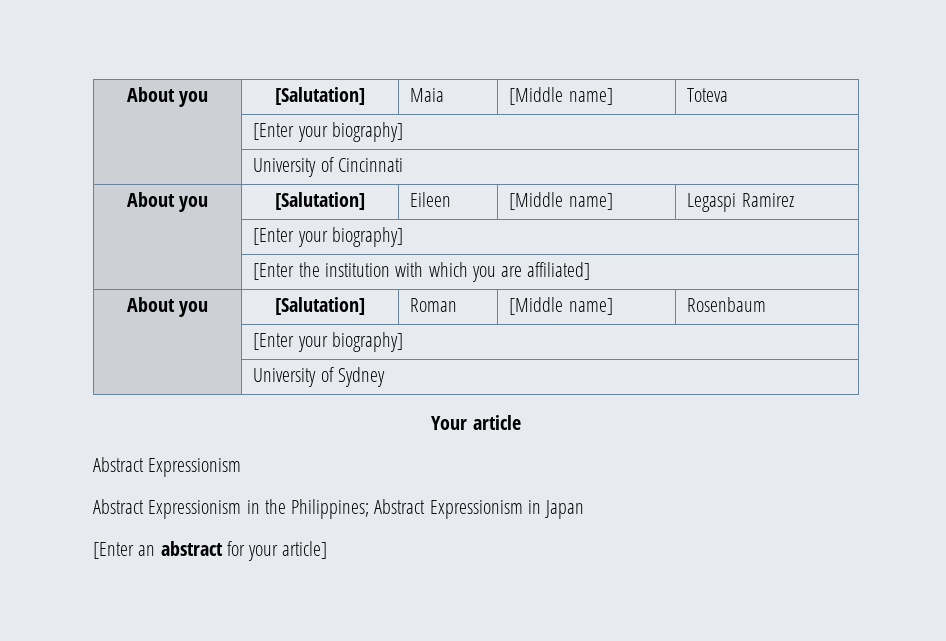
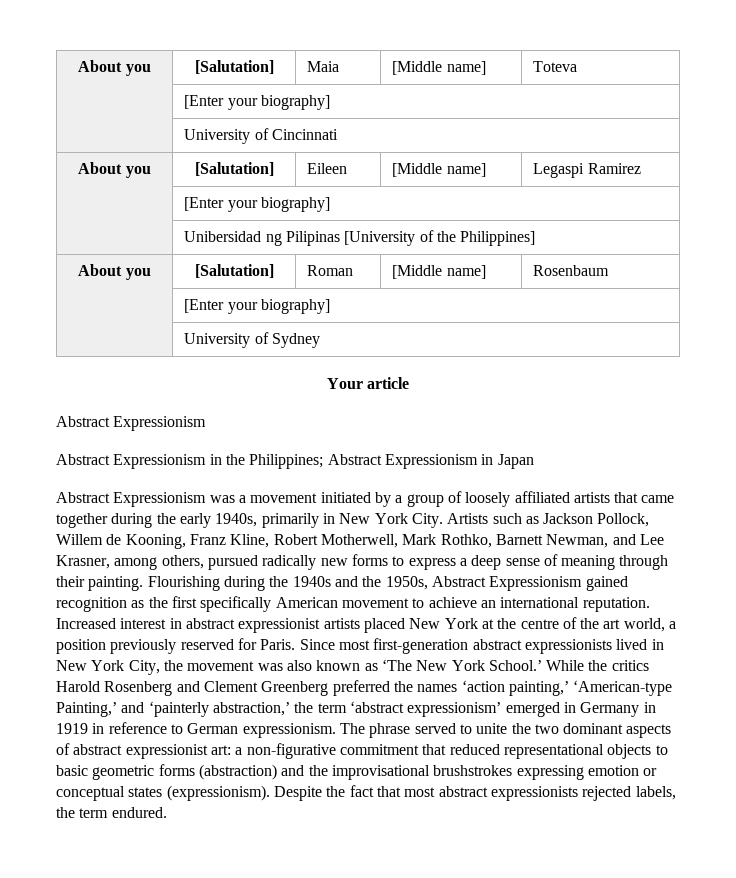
[253,262,591,282] [Enter the institution with which you are affiliated] -> [184,230,536,246] Unibersidad ng Pilipinas [University of the Philippines]
[93,541,328,561] [Enter an abstract for your article] -> [56,491,675,507] [56,513,650,528] [56,534,664,549] [56,554,669,570] [56,576,628,591] [56,596,650,612] [56,617,677,633] [56,638,664,654] [56,659,649,675] [56,680,673,696] [56,701,656,717] [56,722,672,738] [56,743,668,759] [56,764,658,780] [56,785,676,801] [56,807,167,818] Abstract Expressionism was a movement initiated by a group of loosely affiliated artists that came together during the early 1940s, primarily in New York City. Artists such as Jackson Pollock, Willem de Kooning, Franz Kline, Robert Motherwell, Mark Rothko, Barnett Newman, and Lee Krasner, among others, pursued radically new forms to express a deep sense of meaning through their painting. Flourishing during the 1940s and the 1950s, Abstract Expressionism gained recognition as the first specifically American movement to achieve an international reputation. Increased interest in abstract expressionist artists placed New York at the centre of the art world, a position previously reserved for Paris. Since most first-generation abstract expressionists lived in New York City, the movement was also known as ‘The New York School.’ While the critics Harold Rosenberg and Clement Greenberg preferred the names ‘action painting,’ ‘American-type Painting,’ and ‘painterly abstraction,’ the term ‘abstract expressionism’ emerged in Germany in 1919 in reference to German expressionism. The phrase served to unite the two dominant aspects of abstract expressionist art: a non-figurative commitment that reduced representational objects to basic geometric forms (abstraction) and the improvisational brushstrokes expressing emotion or conceptual states (expressionism). Despite the fact that most abstract expressionists rejected labels, the term endured.

